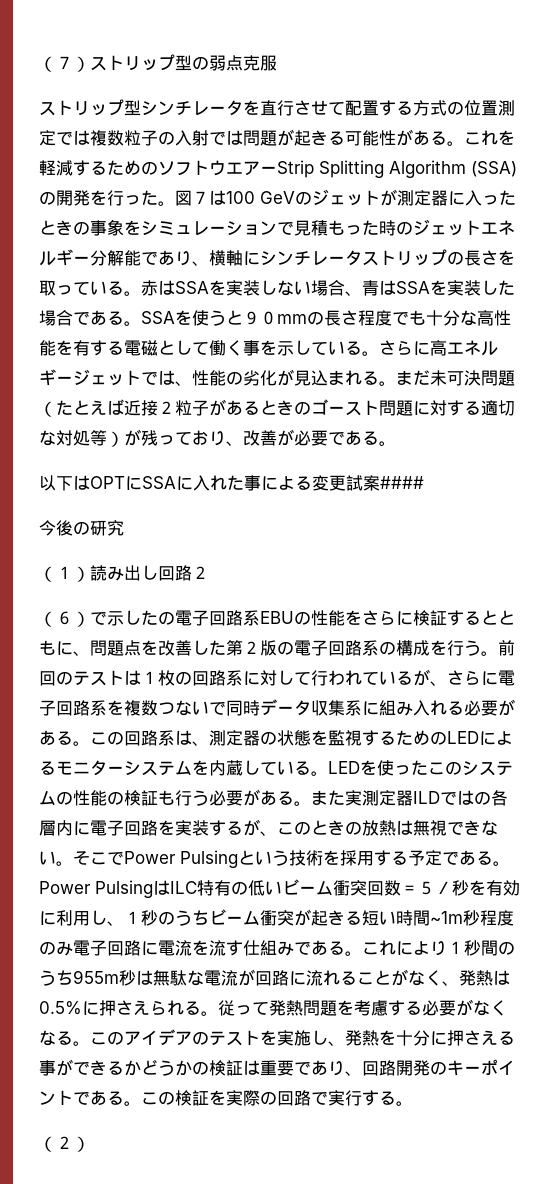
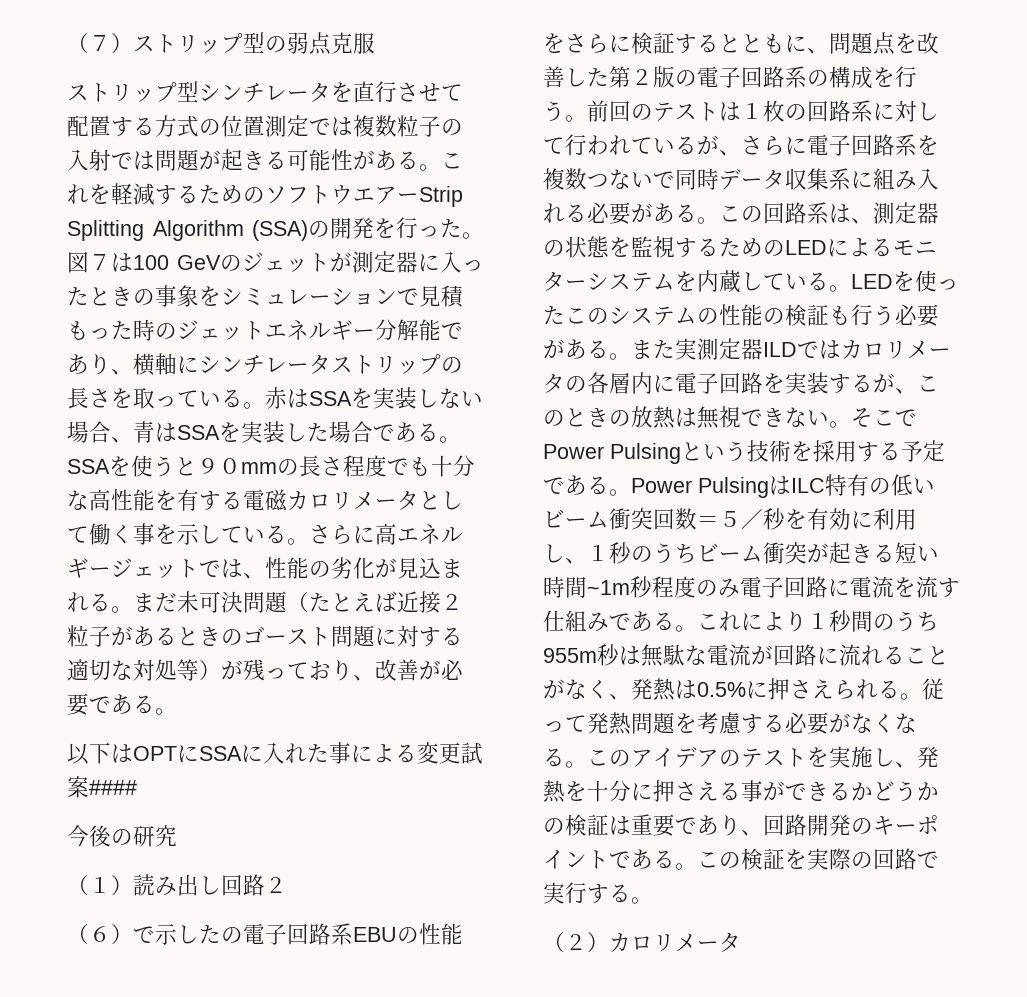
(158, 348) none -> [287,490,419,510] カロリメータ
(474, 797) none -> [841,340,951,359] [543,373,565,393] カロリメータ
(90, 1144) none -> [609,932,741,952] カロリメータ

